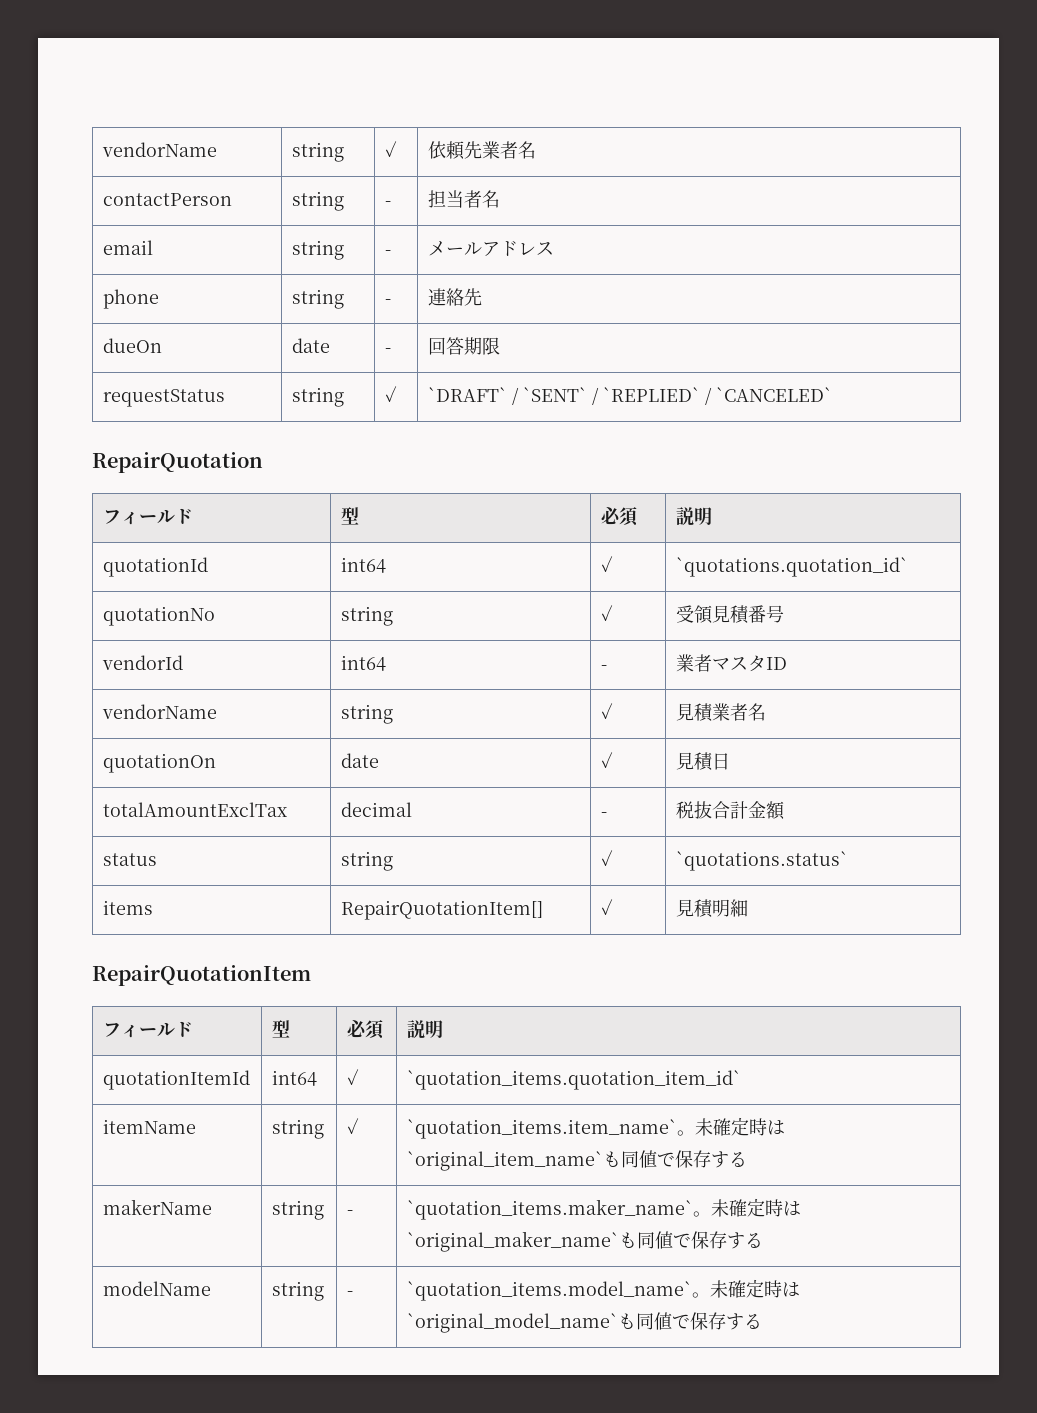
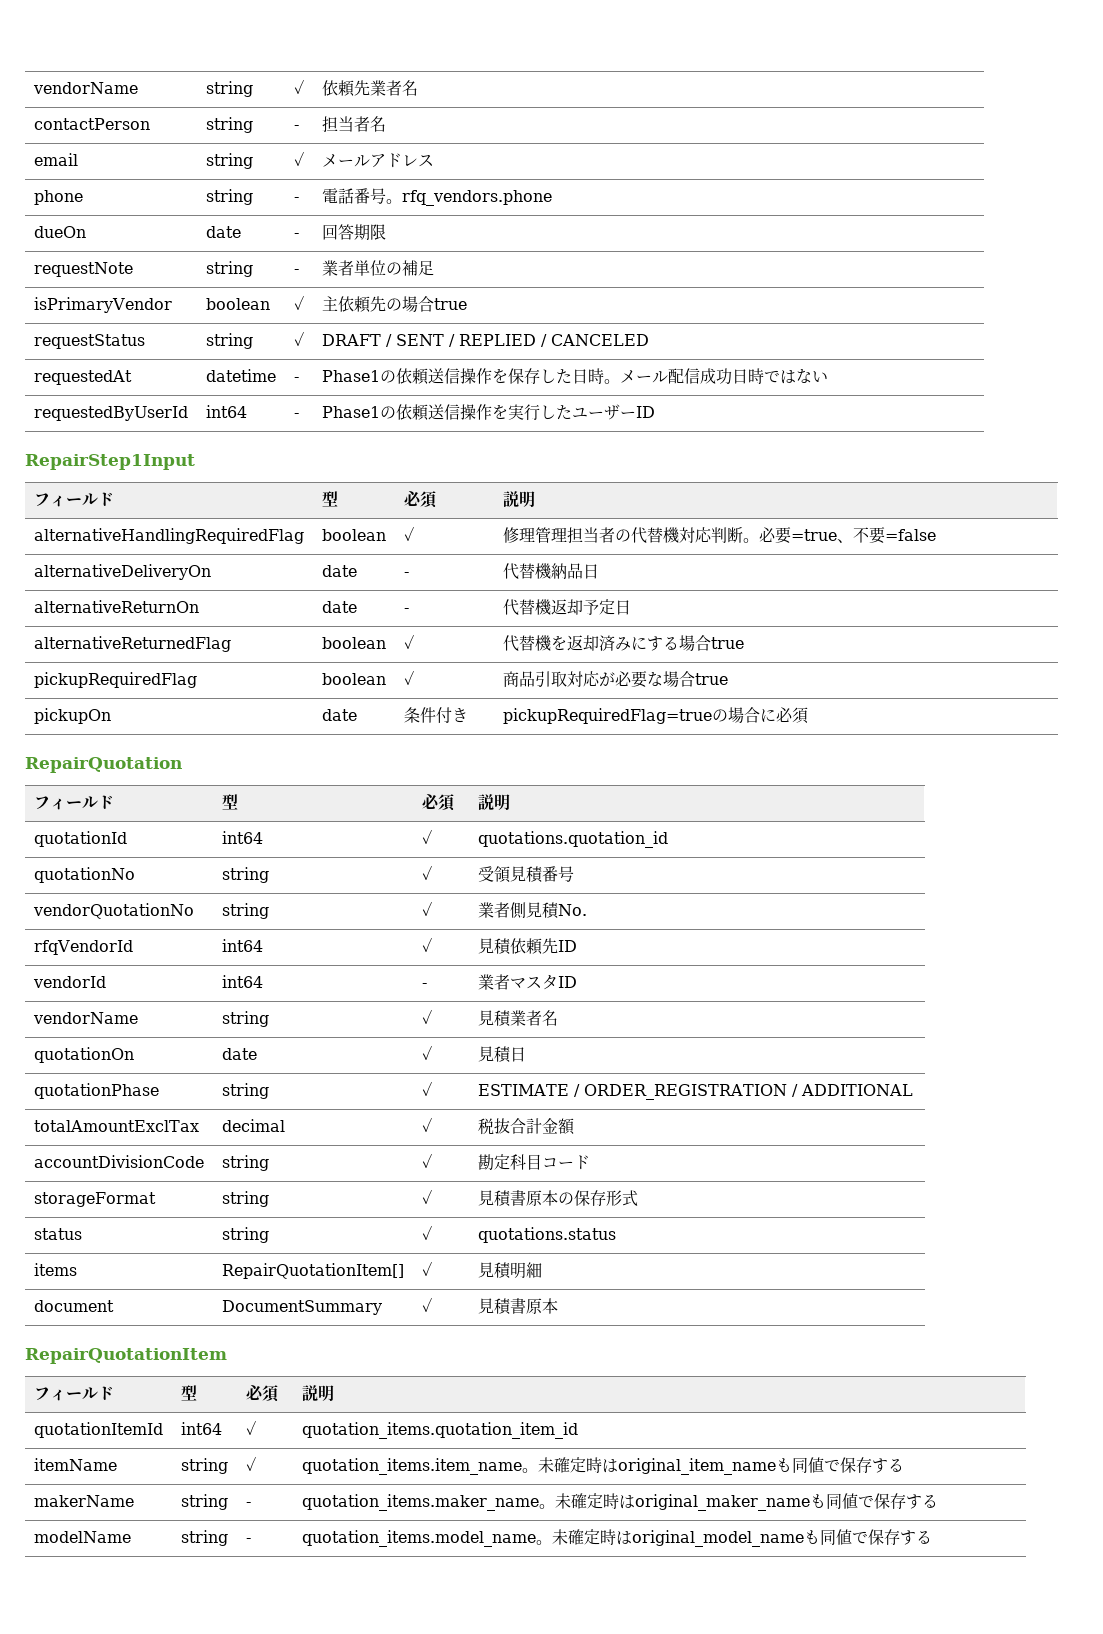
[384,250,391,255] - -> [293,151,304,166] ✓
[427,288,482,306] 連絡先 -> [321,188,552,206] 電話番号。rfq_vendors.phone
[102,389,225,407] [291,387,344,407] [384,386,397,402] [427,387,832,405] requestStatus | string | ✓ | `DRAFT` / `SENT` / `REPLIED` / `CANCELED` -> [33,262,133,277] [205,261,253,277] [293,269,299,274] [321,260,434,276] [33,297,172,313] [205,298,270,310] [293,295,304,310] [321,296,467,313] [33,334,145,349] [205,333,253,349] [293,331,304,346] [321,334,649,347] [33,370,132,385] [205,369,276,382] [293,377,299,382] [321,368,828,385] [33,406,188,421] [205,405,247,418] [293,413,299,418] [321,404,655,421] [25,454,195,470] [33,492,114,507] [321,491,338,507] [403,491,437,508] [502,491,535,507] [33,528,304,544] [321,529,386,541] [403,526,414,541] [502,527,936,544] [33,564,211,580] [321,565,357,577] [403,572,409,577] [502,563,599,580] [33,600,199,613] [321,601,357,613] [403,608,409,613] [502,599,631,616] [33,636,231,652] [321,637,386,649] [403,634,414,649] [502,635,744,652] [33,672,197,688] [321,673,386,685] [403,670,414,685] [502,671,728,688] [33,708,111,724] [321,709,357,721] [403,707,468,724] [502,707,808,724] requestNote | string | - | 業者単位の補足 // isPrimaryVendor | boolean | ✓ | 主依頼先の場合true // requestStatus | string | ✓ | DRAFT / SENT / REPLIED / CANCELED // requestedAt | datetime | - | Phase1の依頼送信操作を保存した日時。メール配信成功日時ではない // requestedByUserId | int64 | - | Phase1の依頼送信操作を実行したユーザーID // RepairStep1Input // フィールド | 型 | 必須 | 説明 // alternativeHandlingRequiredFlag | boolean | ✓ | 修理管理担当者の代替機対応判断。必要=true、不要=false // alternativeDeliveryOn | date | - | 代替機納品日 // alternativeReturnOn | date | - | 代替機返却予定日 // alternativeReturnedFlag | boolean | ✓ | 代替機を返却済みにする場合true // pickupRequiredFlag | boolean | ✓ | 商品引取対応が必要な場合true // pickupOn | date | 条件付き | pickupRequiredFlag=trueの場合に必須
[675,557,908,577] `quotations.quotation_id` -> [477,831,668,848] quotations.quotation_id
(784, 614) none -> [32,903,194,919] [221,903,269,919] [421,901,432,916] [477,902,587,919] [33,940,133,955] [221,939,263,952] [421,937,432,952] [477,938,577,955] // vendorQuotationNo | string | ✓ | 業者側見積No. // rfqVendorId | int64 | ✓ | 見積依頼先ID
(730, 761) none -> [33,1083,159,1099] [221,1083,269,1099] [421,1081,432,1096] [477,1084,913,1100] // quotationPhase | string | ✓ | ESTIMATE / ORDER_REGISTRATION / ADDITIONAL
[600,812,607,817] - -> [421,1117,432,1132] ✓
(785, 810) none -> [33,1155,204,1168] [221,1155,269,1171] [421,1153,432,1168] [477,1154,590,1170] [33,1192,156,1207] [221,1191,269,1207] [421,1189,432,1204] [477,1190,638,1207] // accountDivisionCode | string | ✓ | 勘定科目コード // storageFormat | string | ✓ | 見積書原本の保存形式
[675,851,848,871] `quotations.status` -> [477,1227,616,1243] quotations.status
(748, 908) none -> [33,1300,114,1312] [221,1300,382,1315] [421,1297,432,1312] [477,1298,558,1315] // document | DocumentSummary | ✓ | 見積書原本
[406,1070,741,1090] `quotation_items.quotation_item_id` -> [301,1422,578,1439] quotation_items.quotation_item_id
[406,1117,785,1139] [406,1151,603,1171] `quotation_items.item_name`。未確定時は`original_item_name` -> [301,1457,776,1475] quotation_items.item_name。未確定時はoriginal_item_name
[406,1198,801,1220] [406,1231,619,1252] `quotation_items.maker_name`。未確定時は`original_maker_name` -> [301,1493,810,1511] quotation_items.maker_name。未確定時はoriginal_maker_name
[406,1279,800,1301] [406,1313,618,1333] `quotation_items.model_name`。未確定時は`original_model_name` -> [301,1529,804,1547] quotation_items.model_name。未確定時はoriginal_model_name

